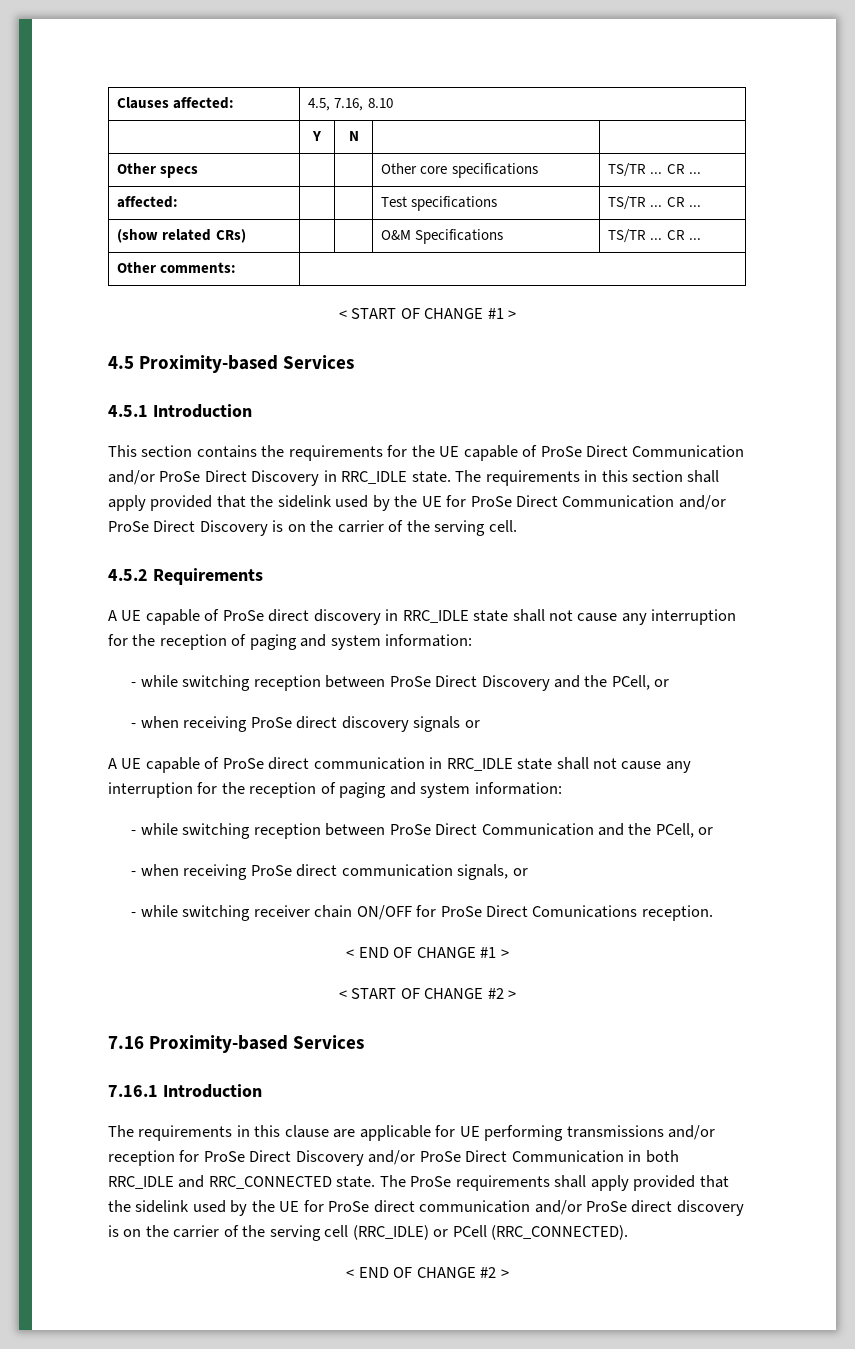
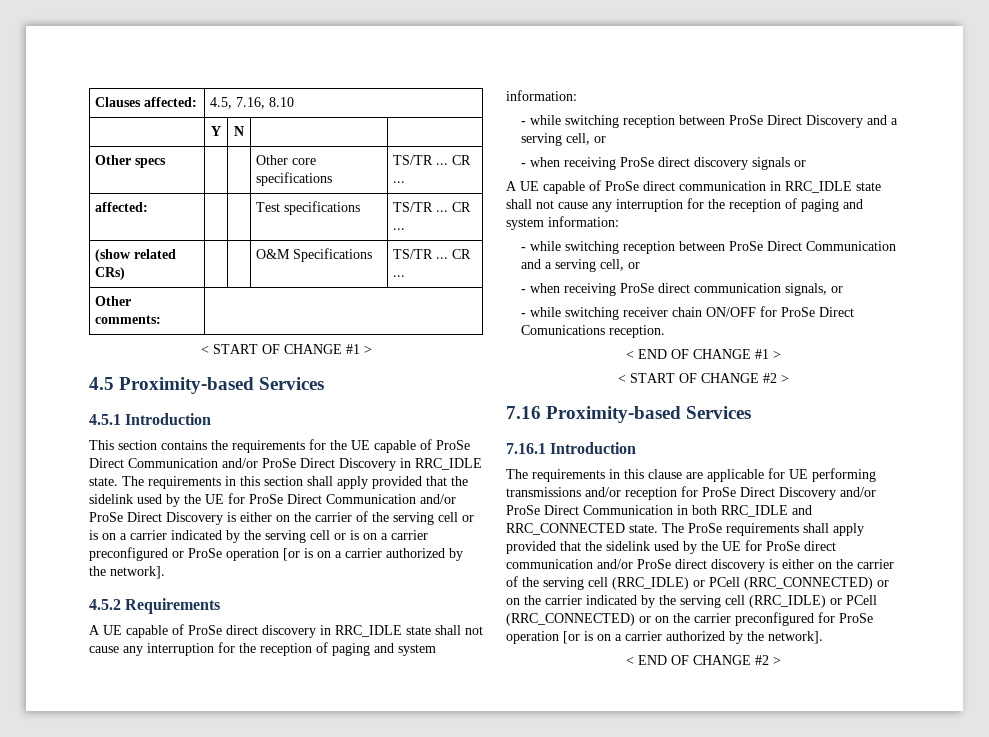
[287,520,517,536] on the carrier of the serving cell. -> [240,511,474,525] [89,530,428,543] [89,547,463,561] [89,566,165,579] either on the carrier of the serving cell or is on a carrier indicated by the serving cell or is on a carrier preconfigured or ProSe operation [or is on a carrier authorized by the network].
[584,675,650,690] the PCell, -> [891,118,899,125] [521,133,591,146] a serving cell,
[628,823,694,838] the PCell, -> [545,259,625,272] a serving cell,
(119, 1231) none -> [782,559,814,569] either
[491,1225,629,1240] (RRC_CONNECTED). -> [744,577,889,590] [506,595,877,608] [506,612,873,626] [506,631,823,644] (RRC_CONNECTED) or on the carrier indicated by the serving cell (RRC_IDLE) or PCell (RRC_CONNECTED) or on the carrier preconfigured for ProSe operation [or is on a carrier authorized by the network].

